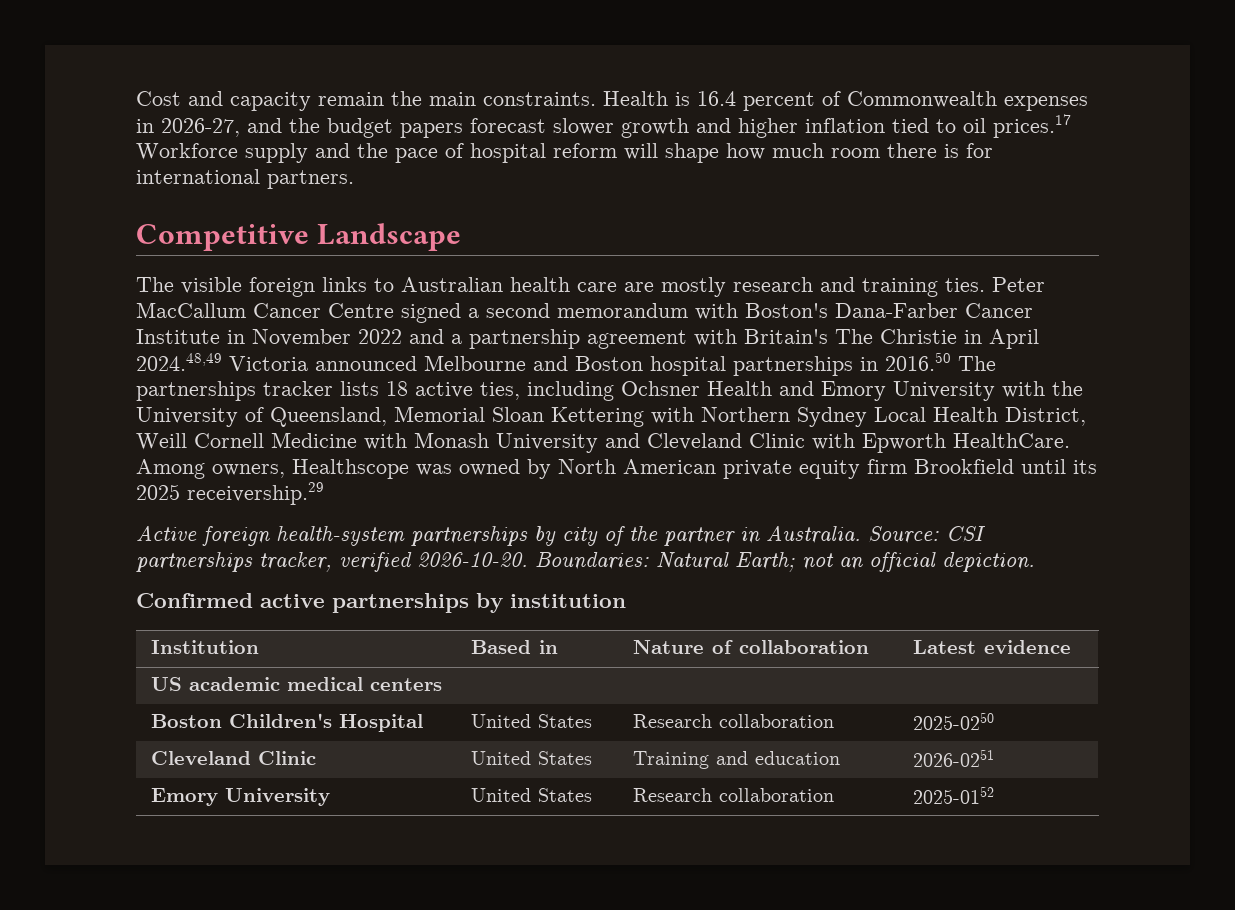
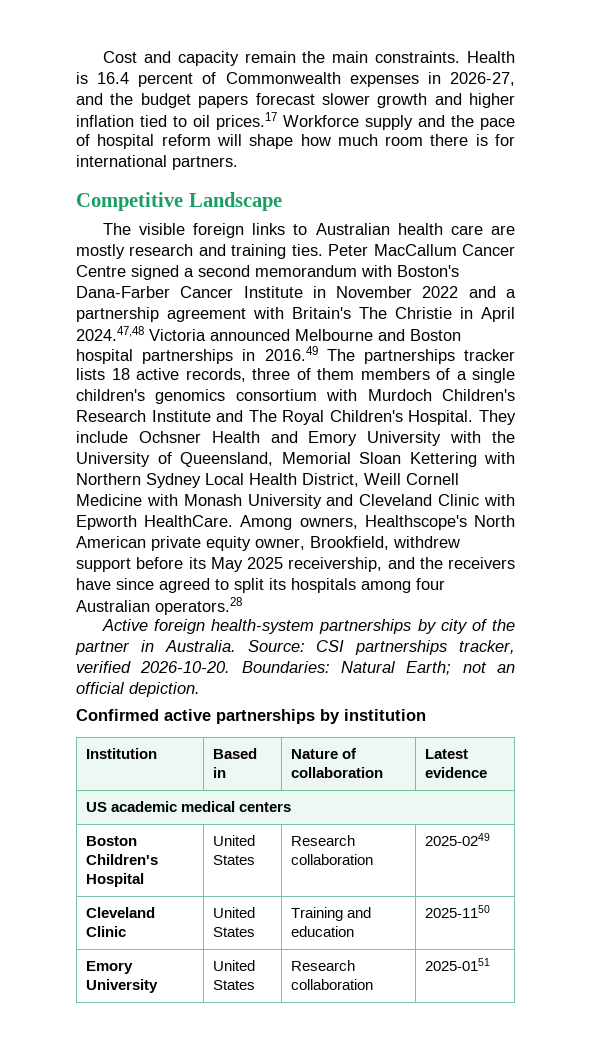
[136,353,222,371] 2024.48,49 -> [76,326,144,341] 2024.47,48
[885,352,951,371] 2016.50 -> [264,346,318,361] 2016.49
[480,381,614,401] ties, including -> [185,368,515,383] [76,389,515,404] [76,410,516,425] [76,431,128,443] records, three of them members of a single children's genomics consortium with Murdoch Children's Research Institute and The Royal Children's Hospital. They include
[292,459,1097,479] [136,482,324,505] Healthscope was owned by North American private equity firm Brookfield until its 2025 receivership.29 -> [364,515,515,530] [76,536,460,551] [76,557,515,572] [76,578,445,593] [76,597,242,615] Healthscope's North American private equity owner, Brookfield, withdrew support before its May 2025 receivership, and the receivers have since agreed to split its hospitals among four Australian operators.28
[913,712,995,730] 2025-0250 -> [424,833,490,846] 2025-0249
[913,749,995,767] 2026-0251 -> [424,905,490,918] 2025-1150
[913,786,995,804] 2025-0152 -> [424,958,490,971] 2025-0151

